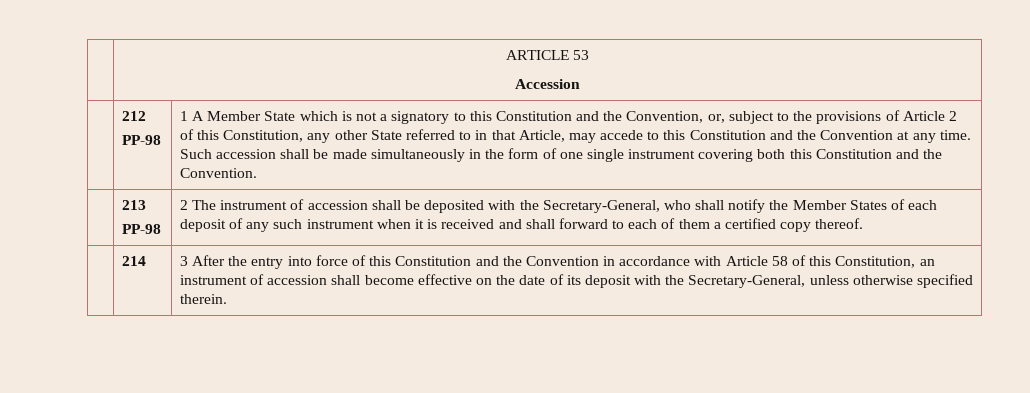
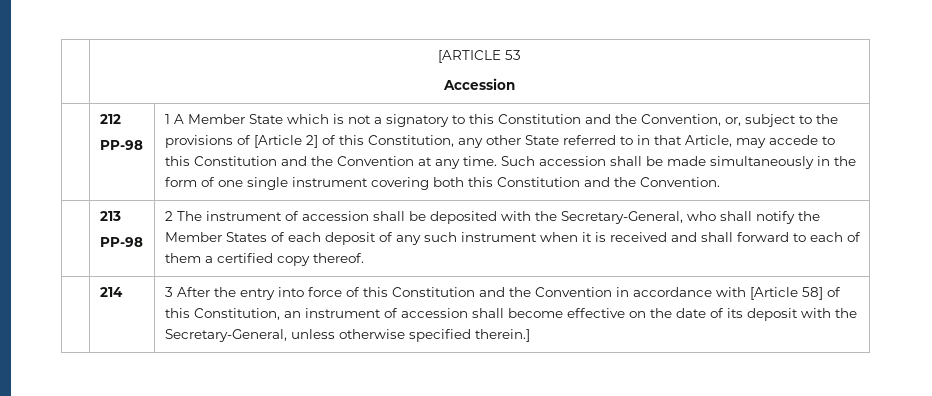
[505,50,569,60] | ARTICLE -> [438,50,501,63] | [ARTICLE
[902,111,957,121] Article 2 -> [253,135,318,148] [Article 2]
[725,256,788,266] Article 58 -> [749,287,823,300] [Article 58]
[179,294,227,304] therein. -> [474,329,530,342] therein.]

